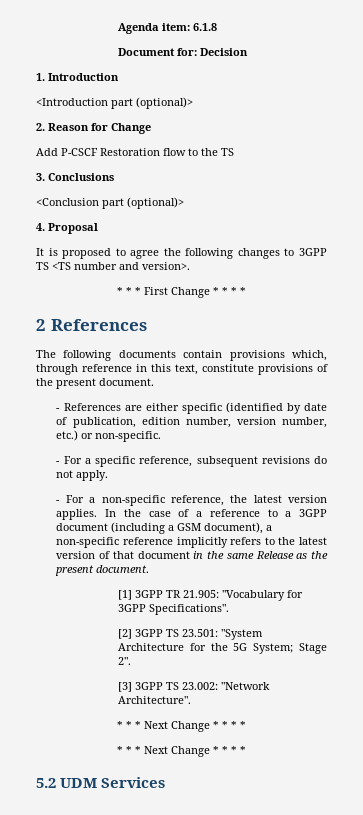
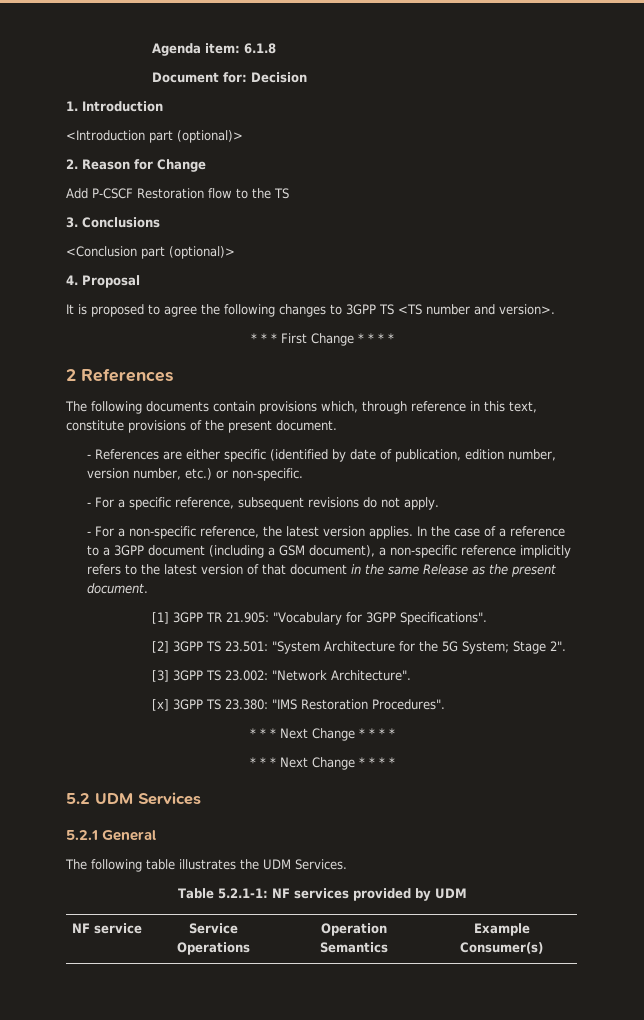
(191, 700) none -> [151,699,445,711] // [x] 3GPP TS 23.380: "IMS Restoration Procedures".
(166, 782) none -> [66,830,157,841] [65,859,347,872] [177,888,467,901] [71,923,142,934] [189,923,238,934] [177,942,250,955] [320,923,387,936] [319,942,388,953] [473,923,530,936] [460,942,543,954] // 5.2.1 General // The following table illustrates the UDM Services. // Table 5.2.1-1: NF services provided by UDM // NF service | Service Operations | Operation Semantics | Example Consumer(s)

